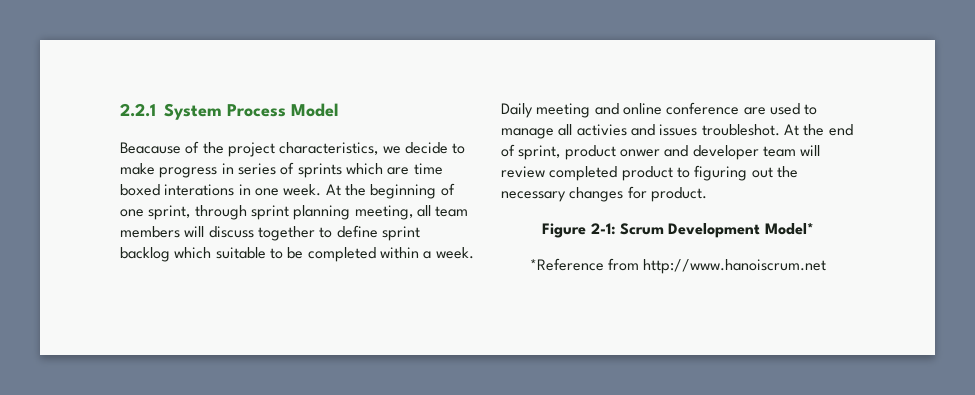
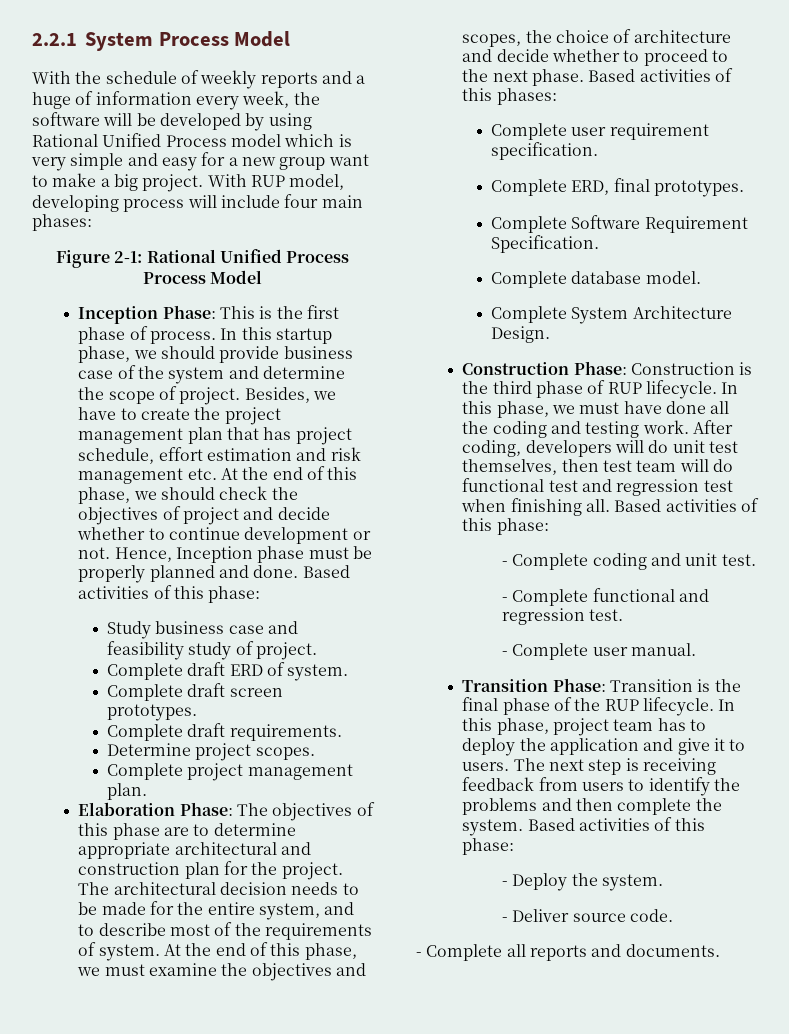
[120,141,466,157] [120,162,443,178] [120,183,455,199] [120,205,469,220] [120,225,420,241] [120,247,474,262] [501,102,818,118] [501,124,853,139] [501,144,821,160] [501,165,798,181] [501,186,707,202] [542,223,814,238] [529,258,827,274] Beacause of the project characteristics, we decide to make progress in series of sprints which are time boxed interations in one week. At the beginning of one sprint, through sprint planning meeting, all team members will discuss together to define sprint backlog which suitable to be completed within a week. Daily meeting and online conference are used to manage all activies and issues troubleshot. At the end of sprint, product onwer and developer team will review completed product to figuring out the necessary changes for product. // Figure 2-1: Scrum Development Model* // *Reference from http://www.hanoiscrum.net -> [32,70,366,89] [32,91,320,110] [32,112,312,131] [32,133,352,147] [31,152,369,171] [32,173,345,192] [32,194,363,212] [32,214,92,231] [55,249,350,268] [142,270,263,284] [78,305,339,324] [78,326,332,344] [78,346,353,363] [78,365,345,384] [78,386,336,405] [78,407,281,425] [78,427,352,445] [78,447,361,464] [78,466,358,484] [78,486,298,504] [78,506,330,525] [77,527,371,544] [78,546,372,563] [78,565,350,583] [78,585,261,603] [106,621,298,639] [106,641,317,660] [106,662,349,681] [106,683,283,701] [106,704,197,721] [106,723,342,741] [106,743,315,761] [106,763,353,781] [106,783,147,800] [78,802,375,821] [78,823,296,840] [78,842,311,859] [78,861,343,880] [78,882,359,895] [78,901,355,920] [78,922,372,940] [78,942,357,961] [77,963,366,981] [462,29,731,47] [462,49,728,66] [462,68,733,86] [462,88,557,105] [490,123,709,140] [490,142,598,160] [490,178,744,197] [490,215,748,233] [490,235,599,253] [490,271,701,288] [490,306,732,324] [490,326,550,343] [462,361,753,375] [462,380,739,399] [462,401,730,418] [462,420,733,438] [462,440,738,457] [462,459,733,475] [462,478,733,496] [461,498,759,516] [462,518,549,535] [501,553,756,570] [501,588,709,606] [501,608,624,625] [501,643,696,660] [462,678,741,692] [462,697,736,716] [462,718,706,736] [462,738,746,756] [462,758,716,775] [462,777,740,796] [462,798,722,815] [462,817,705,836] [462,838,515,855] [501,873,663,891] [501,909,673,922] [416,944,720,961] With the schedule of weekly reports and a huge of information every week, the software will be developed by using Rational Unified Process model which is very simple and easy for a new group want to make a big project. With RUP model, developing process will include four main phases: // Figure 2-1: Rational Unified Process Process Model // Inception Phase: This is the first phase of process. In this startup phase, we should provide business case of the system and determine the scope of project. Besides, we have to create the project management plan that has project schedule, effort estimation and risk management etc. At the end of this phase, we should check the objectives of project and decide whether to continue development or not. Hence, Inception phase must be properly planned and done. Based activities of this phase: // Study business case and feasibility study of project. // Complete draft ERD of system. // Complete draft screen prototypes. // Complete draft requirements. // Determine project scopes. // Complete project management plan. // Elaboration Phase: The objectives of this phase are to determine appropriate architectural and construction plan for the project. The architectural decision needs to be made for the entire system, and to describe most of the requirements of system. At the end of this phase, we must examine the objectives and scopes, the choice of architecture and decide whether to proceed to the next phase. Based activities of this phases: // Complete user requirement specification. // Complete ERD, final prototypes. // Complete Software Requirement Specification. // Complete database model. // Complete System Architecture Design. // Construction Phase: Construction is the third phase of RUP lifecycle. In this phase, we must have done all the coding and testing work. After coding, developers will do unit test themselves, then test team will do functional test and regression test when finishing all. Based activities of this phase: // - Complete coding and unit test. // - Complete functional and regression test. // - Complete user manual. // Transition Phase: Transition is the final phase of the RUP lifecycle. In this phase, project team has to deploy the application and give it to users. The next step is receiving feedback from users to identify the problems and then complete the system. Based activities of this phase: // - Deploy the system. // - Deliver source code. // - Complete all reports and documents.

